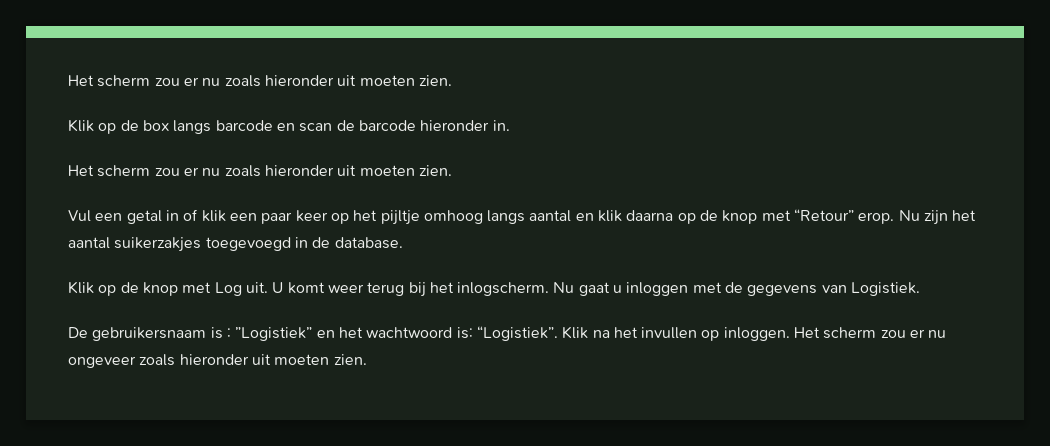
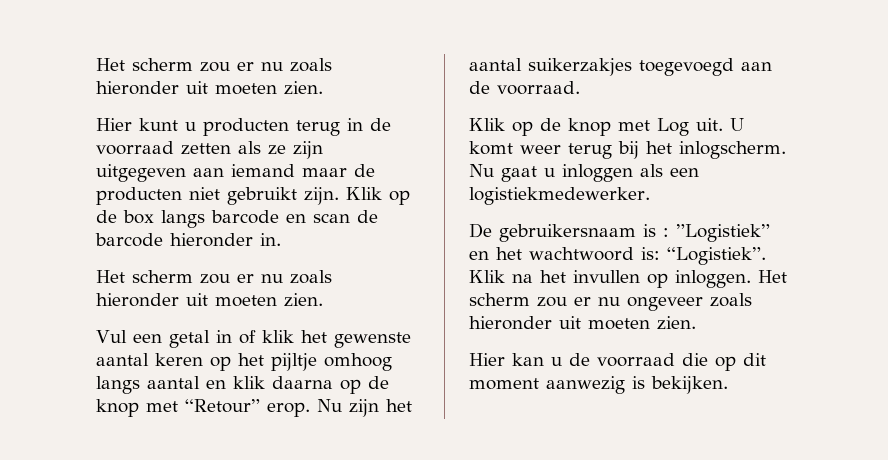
(452, 80) none -> [96,118,391,136] [96,141,323,159] [96,164,375,182] [96,187,339,205] Hier kunt u producten terug in de voorraad zetten als ze zijn uitgegeven aan iemand maar de producten niet gebruikt zijn.
[229,210,328,224] een paar keer -> [300,330,411,348] [96,353,203,366] het gewenste aantal keren
[294,237,403,249] in de database. -> [741,62,772,71] [469,81,580,95] aan de voorraad.
[692,282,921,296] met de gegevens van Logistiek. -> [640,164,699,177] [469,187,650,205] als een logistiekmedewerker.
(367, 359) none -> [469,353,766,371] [469,376,728,394] // Hier kan u de voorraad die op dit moment aanwezig is bekijken.

